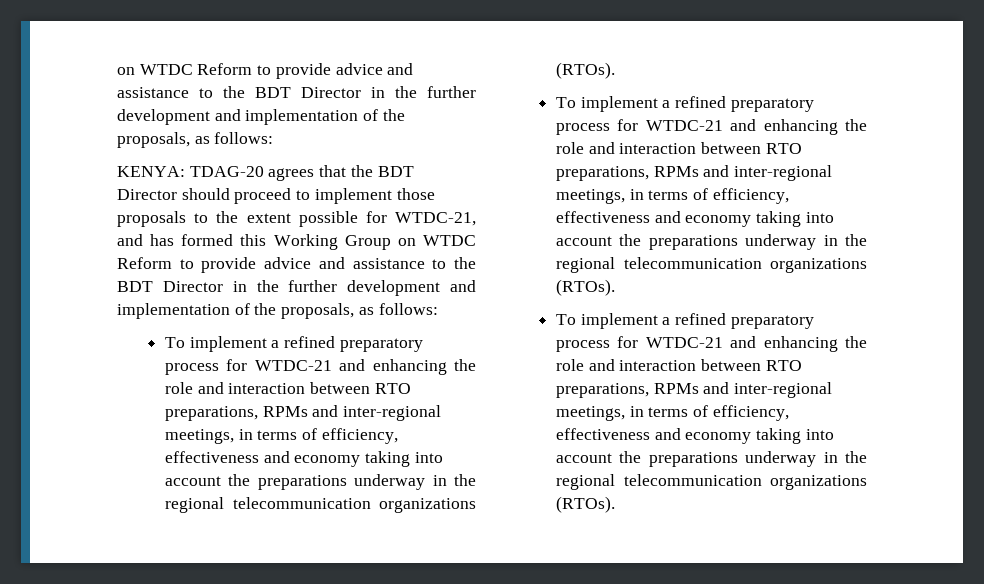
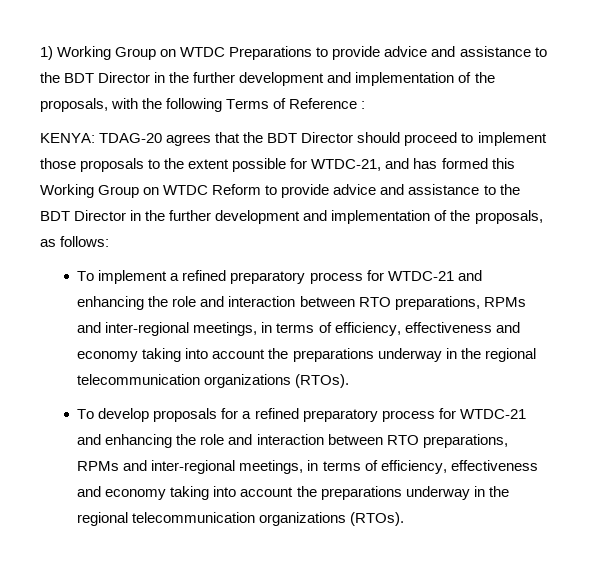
[117,63,253,75] on WTDC Reform -> [40,46,313,60] 1) Working Group on WTDC Preparations
[194,132,274,144] as follows: -> [111,98,366,112] with the following Terms of Reference :
[580,96,658,112] implement -> [98,408,239,422] develop proposals for
[556,313,814,329] [556,336,867,352] [556,359,802,371] [556,382,833,398] [556,405,789,421] [556,428,834,444] [556,451,867,467] [556,474,867,490] [556,496,616,513] // To implement a refined preparatory process for WTDC-21 and enhancing the role and interaction between RTO preparations, RPMs and inter-regional meetings, in terms of efficiency, effectiveness and economy taking into account the preparations underway in the regional telecommunication organizations (RTOs). -> (405, 519) none

